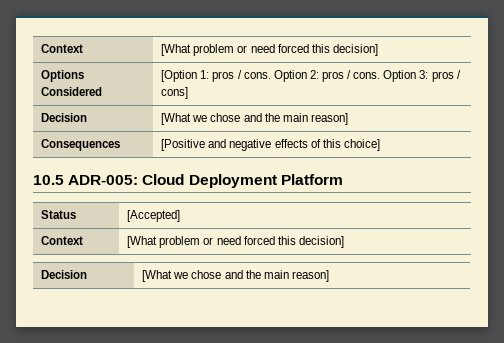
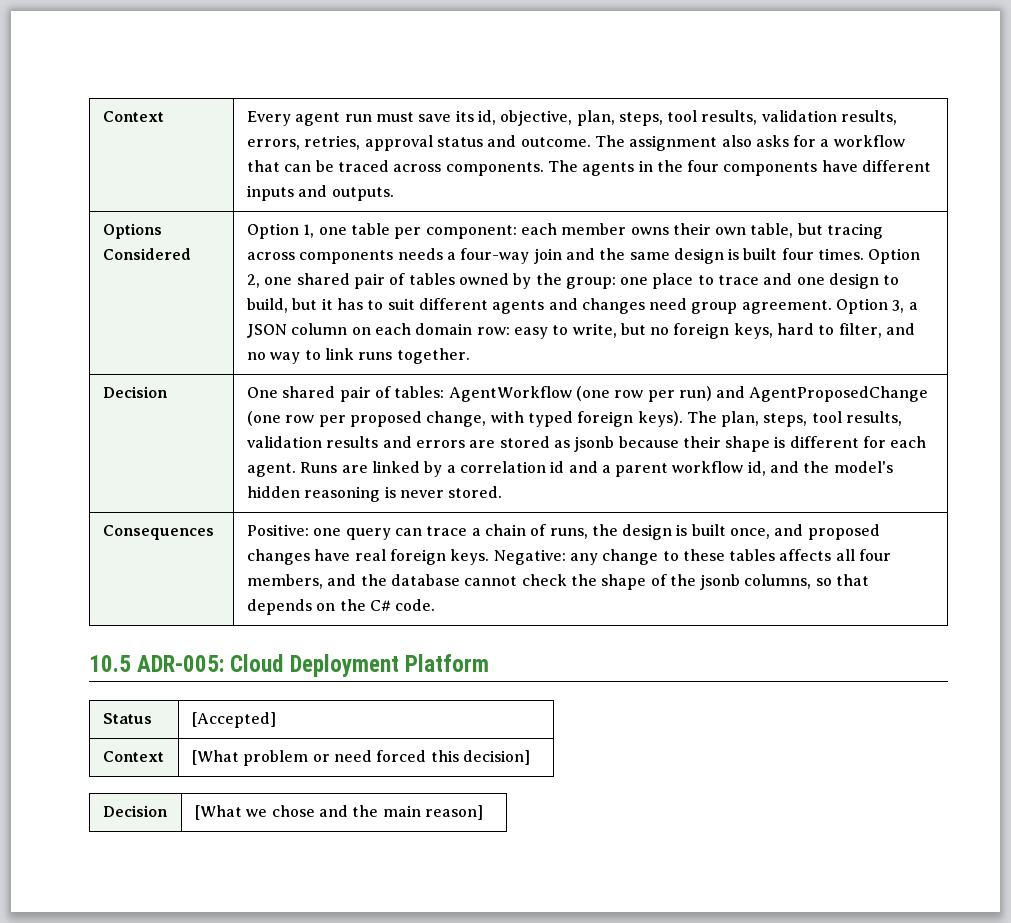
[41,44,84,53] [161,44,378,56] [41,70,85,82] [41,87,103,96] [161,70,461,82] [161,87,189,99] [41,113,88,122] [161,113,348,125] [41,139,121,151] [161,139,380,151] Context | [What problem or need forced this decision] // Options Considered | [Option 1: pros / cons. Option 2: pros / cons. Option 3: pros / cons] // Decision | [What we chose and the main reason] // Consequences | [Positive and negative effects of this choice] -> [102,111,164,122] [246,110,898,126] [246,135,905,151] [246,160,932,176] [246,185,394,201] [102,223,162,239] [102,248,191,260] [246,223,884,239] [246,248,921,264] [246,273,900,289] [246,298,918,314] [246,323,916,339] [246,348,470,364] [102,386,168,398] [246,386,929,402] [246,411,903,427] [246,436,927,452] [246,461,893,477] [246,486,503,502] [102,525,214,540] [246,524,880,540] [246,549,892,565] [246,574,870,590] [246,599,436,615] Context | Every agent run must save its id, objective, plan, steps, tool results, validation results, errors, retries, approval status and outcome. The assignment also asks for a workflow that can be traced across components. The agents in the four components have different inputs and outputs. // Options Considered | Option 1, one table per component: each member owns their own table, but tracing across components needs a four-way join and the same design is built four times. Option 2, one shared pair of tables owned by the group: one place to trace and one design to build, but it has to suit different agents and changes need group agreement. Option 3, a JSON column on each domain row: easy to write, but no foreign keys, hard to filter, and no way to link runs together. // Decision | One shared pair of tables: AgentWorkflow (one row per run) and AgentProposedChange (one row per proposed change, with typed foreign keys). The plan, steps, tool results, validation results and errors are stored as jsonb because their shape is different for each agent. Runs are linked by a correlation id and a parent workflow id, and the model's hidden reasoning is never stored. // Consequences | Positive: one query can trace a chain of runs, the design is built once, and proposed changes have real foreign keys. Negative: any change to these tables affects all four members, and the database cannot check the shape of the jsonb columns, so that depends on the C# code.

